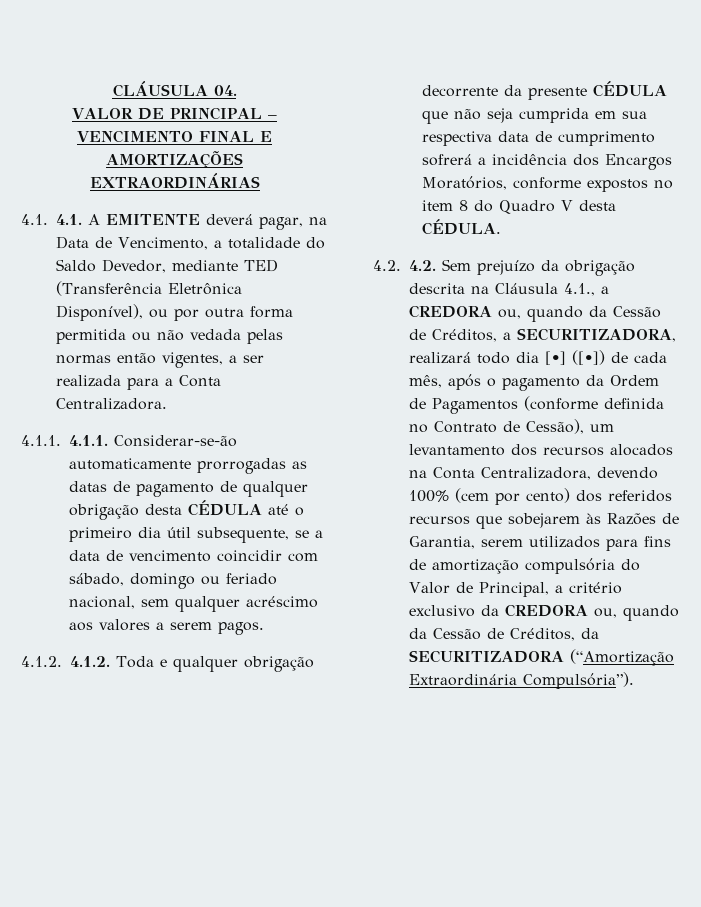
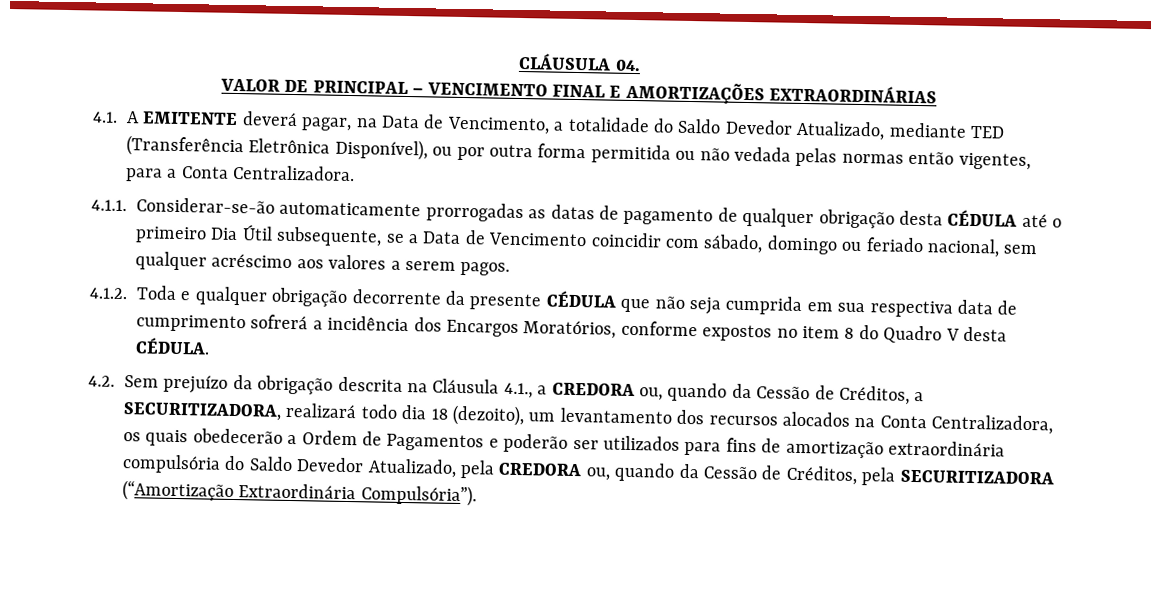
[56,214,82,225] 4.1. -> (118, 117) none
[102,259,166,273] Devedor, -> [724,119,886,141] Devedor Atualizado,
[229,355,264,363] [56,375,121,387] a ser realizada -> (1031, 161) none
[69,435,108,446] 4.1.1. -> (127, 205) none
[138,527,191,538] dia útil -> [210,224,273,241] Dia Útil
[69,550,211,562] data de vencimento -> [422,230,588,247] Data de Vencimento
[70,656,110,667] 4.1.2. -> (128, 293) none
[409,260,436,271] 4.2. -> (115, 381) none
[545,350,667,365] [409,374,659,391] [409,396,664,414] [409,419,584,434] [•] ([•]) de cada mês, após o pagamento da Ordem de Pagamentos (conforme definida no Contrato de Cessão), -> [430,404,525,427] 18 (dezoito),
[597,467,658,479] [409,488,672,505] [409,513,679,529] [409,536,523,549] devendo 100% (cem por cento) dos referidos recursos que sobejarem às Razões de Garantia, serem -> [123,428,599,453] os quais obedecerão a Ordem de Pagamentos e poderão ser
(519, 566) none -> [887,440,1005,457] extraordinária
[409,582,622,597] [409,604,679,621] [409,628,599,641] Valor de Principal, a critério exclusivo da CREDORA ou, quando da Cessão de Créditos, da -> [248,456,896,486] Saldo Devedor Atualizado, pela CREDORA ou, quando da Cessão de Créditos, pela

